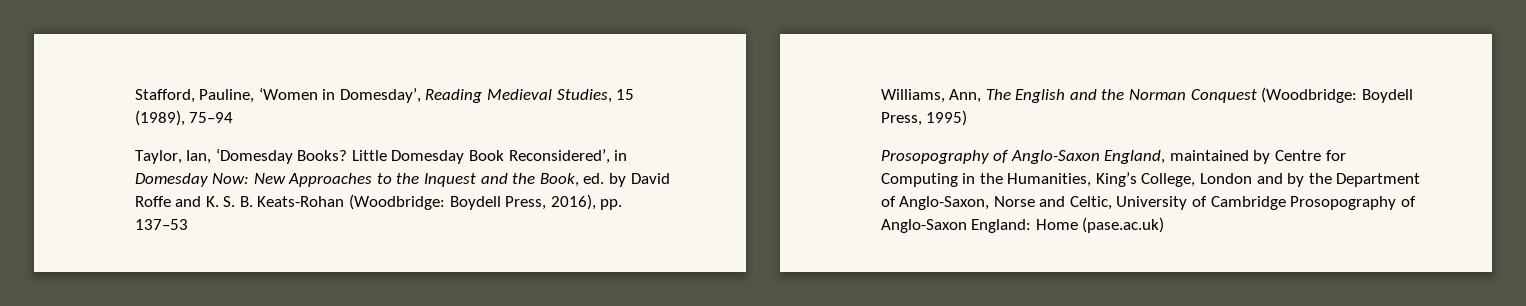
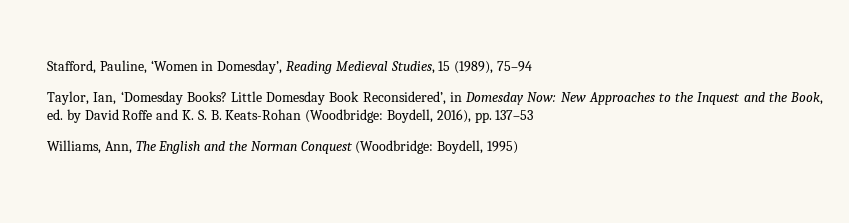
[449,196,547,210] Boydell Press, -> [386,109,433,123] Boydell,
[1361,89,1413,103] [880,112,922,126] Boydell Press, -> [437,140,484,154] Boydell,
[880,150,1346,164] [880,172,1421,187] [880,196,1416,210] [880,217,1165,233] // Prosopography of Anglo-Saxon England, maintained by Centre for Computing in the Humanities, King’s College, London and by the Department of Anglo-Saxon, Norse and Celtic, University of Cambridge Prosopography of Anglo-Saxon England: Home (pase.ac.uk) -> (518, 147) none

